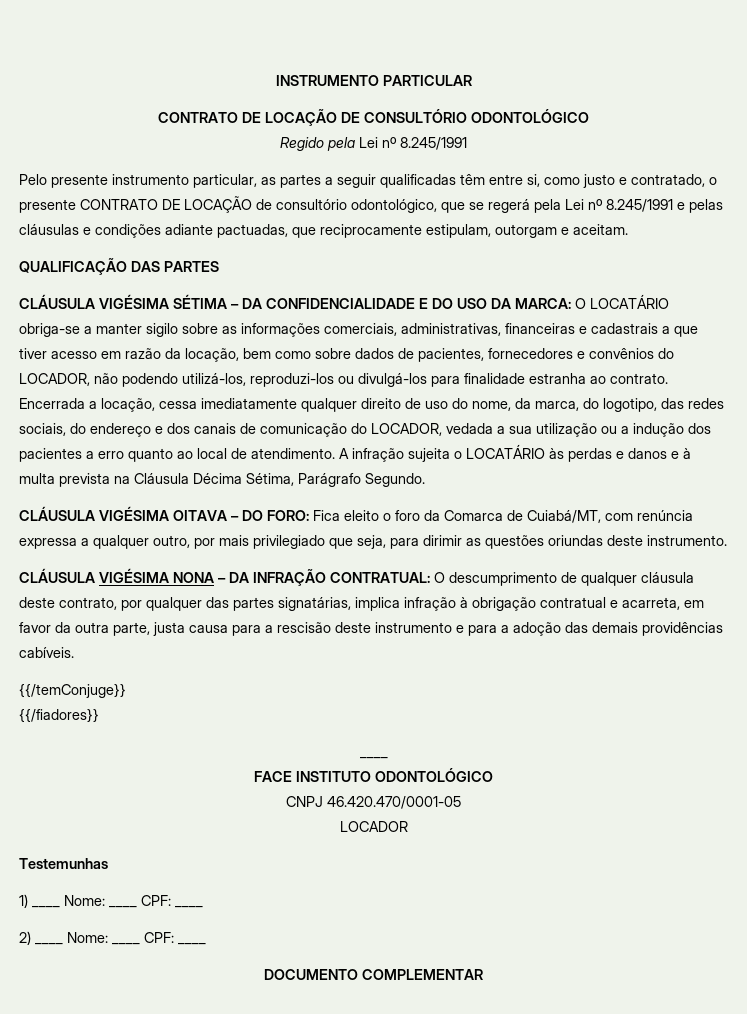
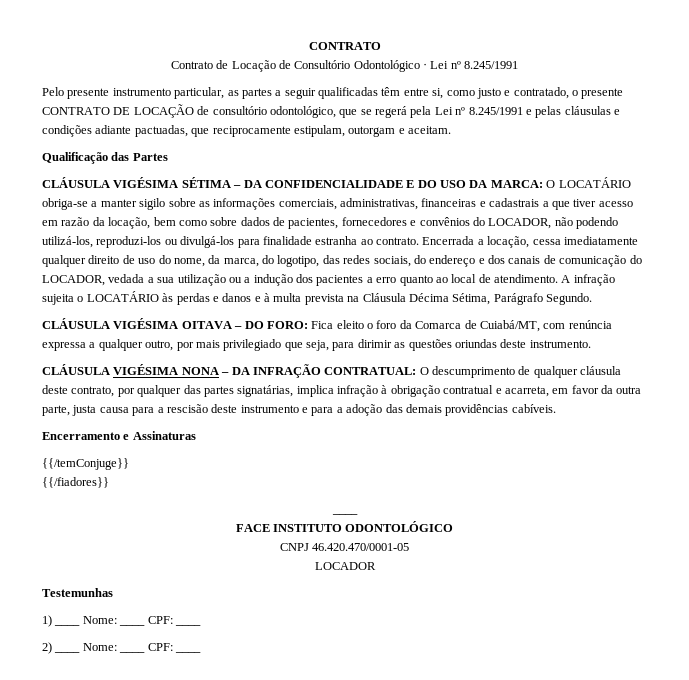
[275,75,472,86] [158,109,589,126] [280,137,355,151] INSTRUMENTO PARTICULAR // CONTRATO DE LOCAÇÃO DE CONSULTÓRIO ODONTOLÓGICO // Regido pela -> [308,42,381,50] [170,60,428,72] CONTRATO // Contrato de Locação de Consultório Odontológico ·
[19,258,219,275] QUALIFICAÇÃO DAS PARTES -> [42,152,168,164] Qualificação das Partes
(74, 652) none -> [42,431,196,440] // Encerramento e Assinaturas
[264,969,483,980] // DOCUMENTO COMPLEMENTAR -> (201, 652) none

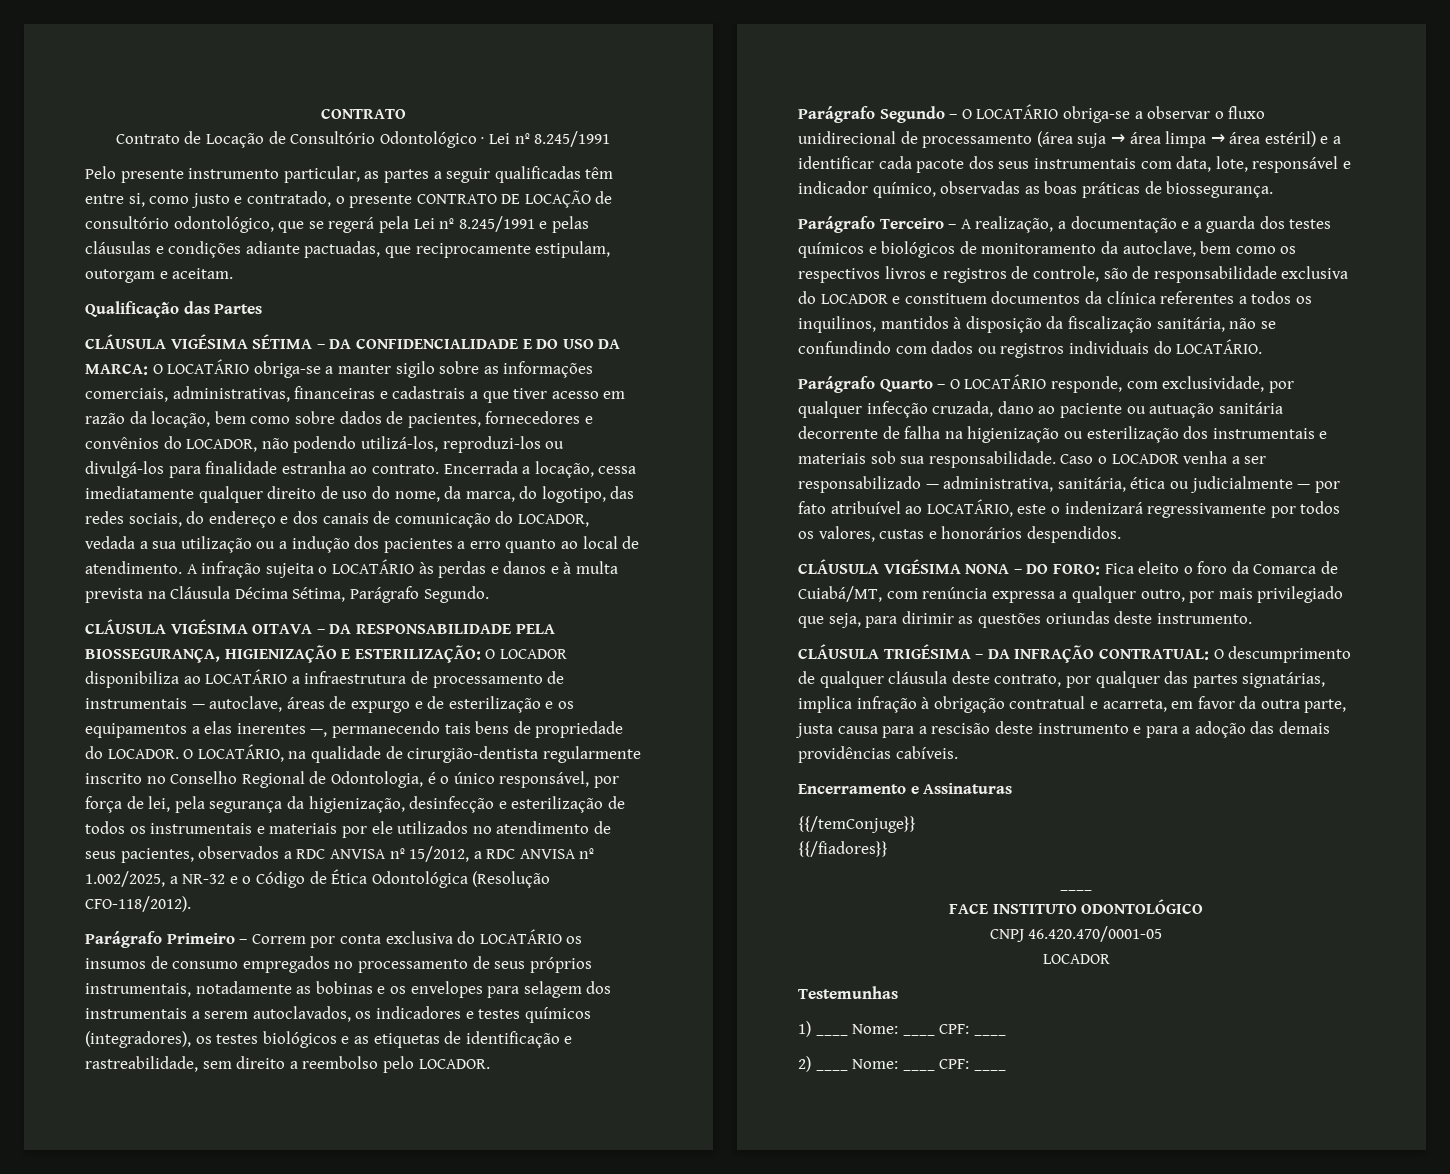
(243, 327) none -> [329,624,555,634] [85,645,567,663] [85,669,565,688] [85,696,574,713] [85,721,624,738] [85,744,641,763] [85,771,619,788] [85,796,625,813] [85,821,611,838] [85,846,595,863] [85,869,551,888] [85,896,191,912] [85,929,583,948] [85,956,592,973] [85,981,612,998] [85,1006,591,1023] [85,1031,573,1048] [85,1056,490,1073] [798,104,1266,123] [798,131,1342,148] [798,156,1351,173] [798,181,1274,198] [798,216,1332,233] [798,241,1297,258] [798,266,1349,283] [798,291,1312,304] [798,316,1276,333] [798,339,1263,358] [798,374,1294,393] [798,401,1283,418] [798,426,1328,443] [798,451,1267,468] [798,476,1340,493] [798,499,1341,518] [798,526,1121,543] [798,559,1022,574] DA RESPONSABILIDADE PELA BIOSSEGURANÇA, HIGIENIZAÇÃO E ESTERILIZAÇÃO: O LOCADOR disponibiliza ao LOCATÁRIO a infraestrutura de processamento de instrumentais — autoclave, áreas de expurgo e de esterilização e os equipamentos a elas inerentes —, permanecendo tais bens de propriedade do LOCADOR. O LOCATÁRIO, na qualidade de cirurgião-dentista regularmente inscrito no Conselho Regional de Odontologia, é o único responsável, por força de lei, pela segurança da higienização, desinfecção e esterilização de todos os instrumentais e materiais por ele utilizados no atendimento de seus pacientes, observados a RDC ANVISA nº 15/2012, a RDC ANVISA nº 1.002/2025, a NR-32 e o Código de Ética Odontológica (Resolução CFO-118/2012). // Parágrafo Primeiro – Correm por conta exclusiva do LOCATÁRIO os insumos de consumo empregados no processamento de seus próprios instrumentais, notadamente as bobinas e os envelopes para selagem dos instrumentais a serem autoclavados, os indicadores e testes químicos (integradores), os testes biológicos e as etiquetas de identificação e rastreabilidade, sem direito a reembolso pelo LOCADOR. // Parágrafo Segundo – O LOCATÁRIO obriga-se a observar o fluxo unidirecional de processamento (área suja → área limpa → área estéril) e a identificar cada pacote dos seus instrumentais com data, lote, responsável e indicador químico, observadas as boas práticas de biossegurança. // Parágrafo Terceiro – A realização, a documentação e a guarda dos testes químicos e biológicos de monitoramento da autoclave, bem como os respectivos livros e registros de controle, são de responsabilidade exclusiva do LOCADOR e constituem documentos da clínica referentes a todos os inquilinos, mantidos à disposição da fiscalização sanitária, não se confundindo com dados ou registros individuais do LOCATÁRIO. // Parágrafo Quarto – O LOCATÁRIO responde, com exclusividade, por qualquer infecção cruzada, dano ao paciente ou autuação sanitária decorrente de falha na higienização ou esterilização dos instrumentais e materiais sob sua responsabilidade. Caso o LOCADOR venha a ser responsabilizado — administrativa, sanitária, ética ou judicialmente — por fato atribuível ao LOCATÁRIO, este o indenizará regressivamente por todos os valores, custas e honorários despendidos. // CLÁUSULA VIGÉSIMA NONA –
[113,364,219,375] VIGÉSIMA NONA -> [883,644,971,659] TRIGÉSIMA

